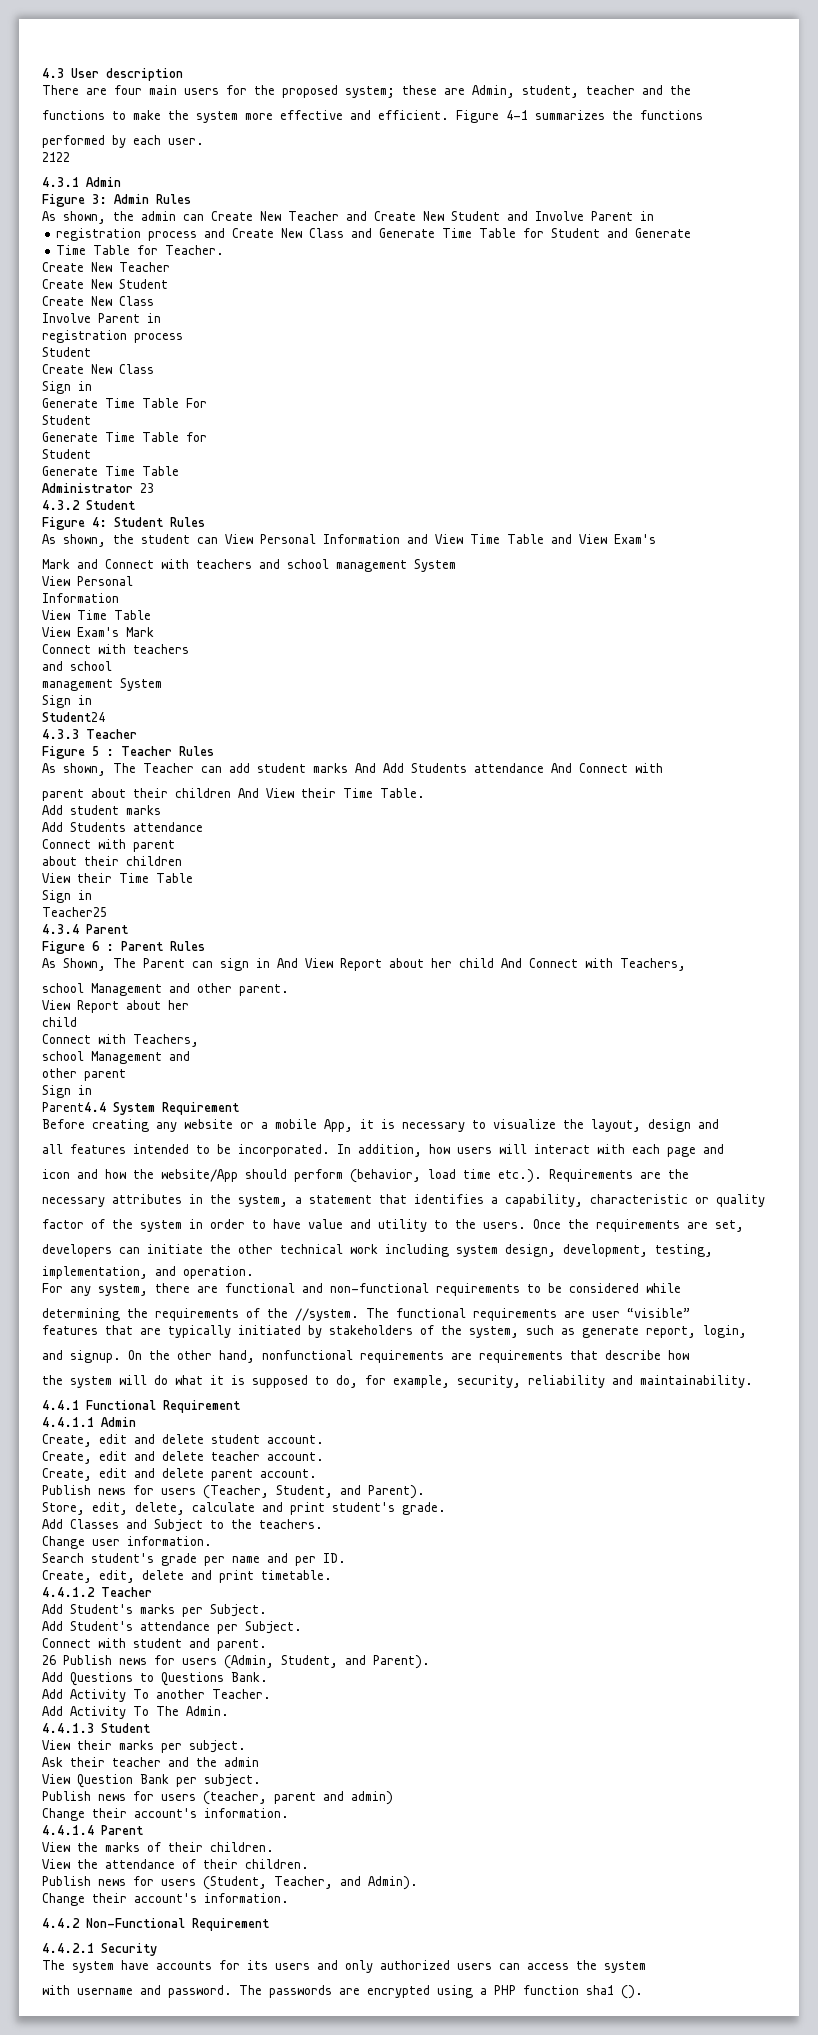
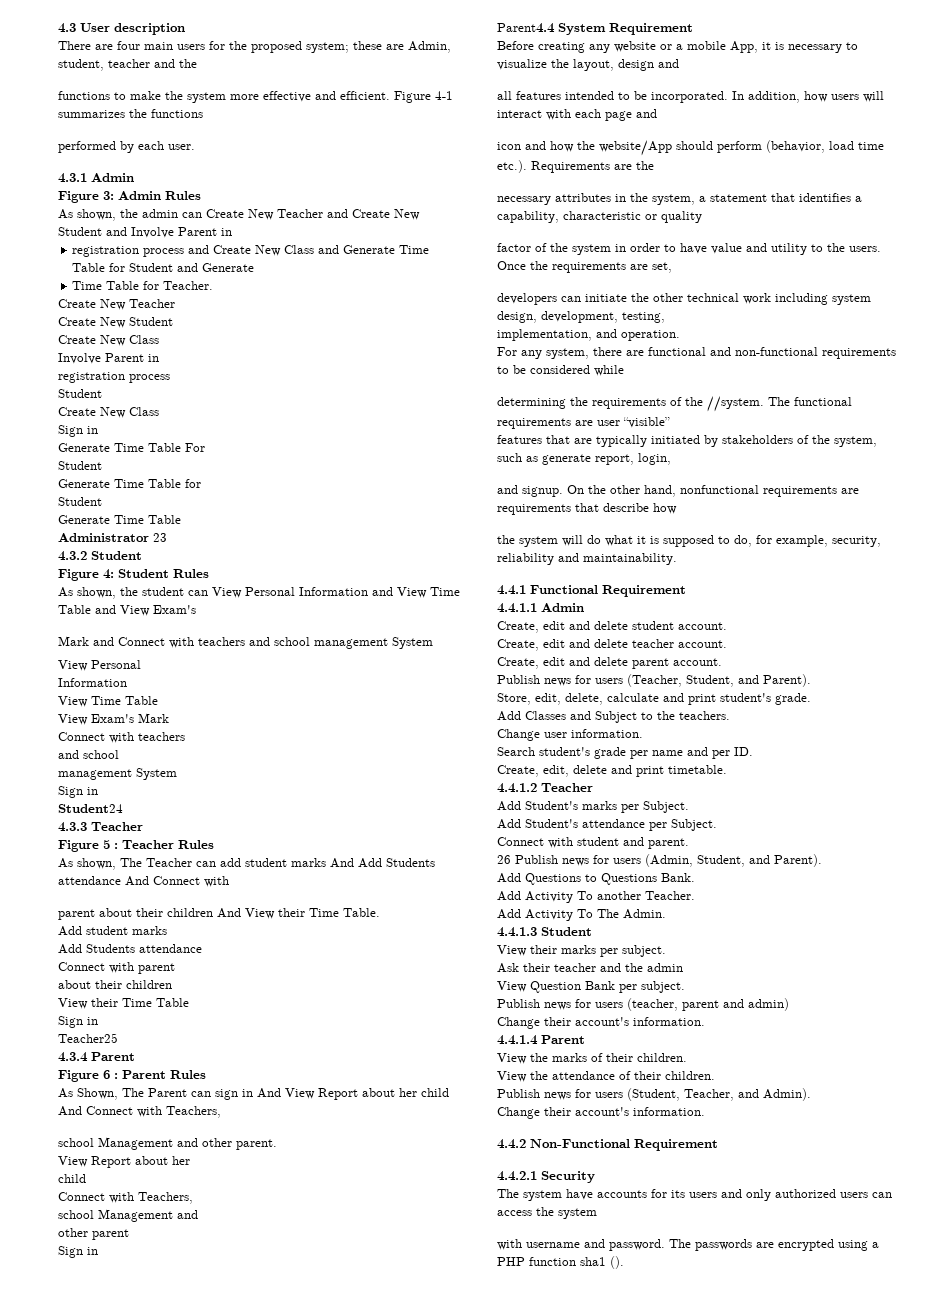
[42,152,70,162] // 2122 -> (195, 147) none

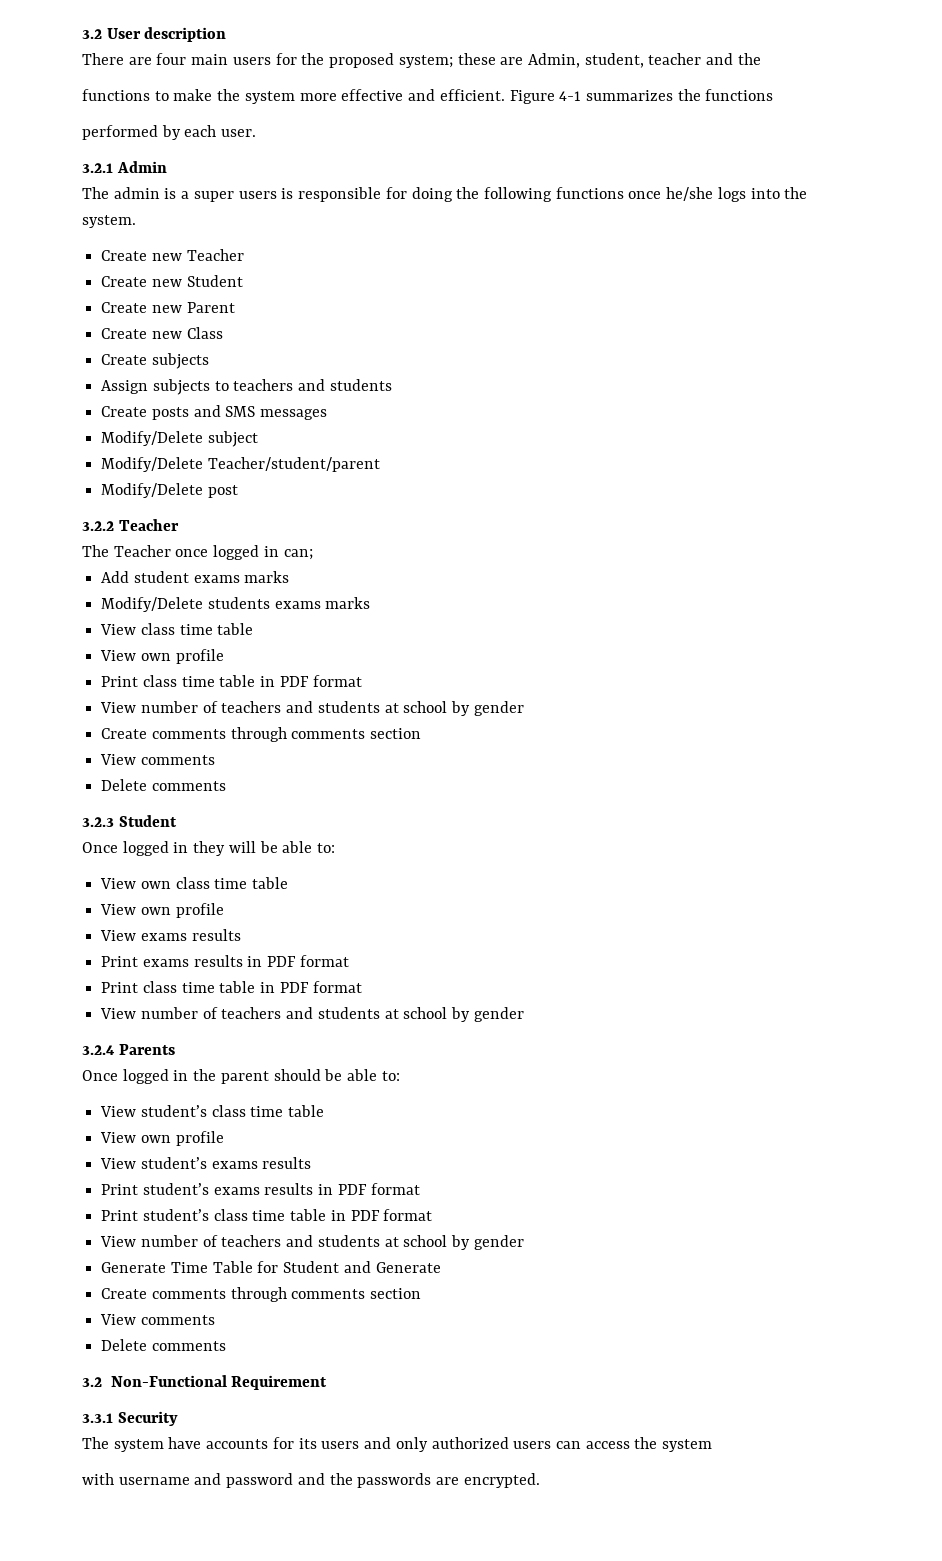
[58,23,76,33] 4.3 -> [82,29,102,39] 3.2
[58,173,134,183] [58,191,201,203] [58,209,420,221] [58,227,232,238] [72,245,340,257] 4.3.1 Admin // Figure 3: Admin Rules // As shown, the admin can Create New Teacher and Create New Student and Involve Parent in // registration process and Create New Class and -> [82,161,167,173] [82,187,808,202] [82,215,136,228] [101,249,244,261] [101,275,243,287] [101,302,235,313] [101,327,223,339] [101,353,209,369] [101,379,392,395] [101,405,328,420] [101,431,258,447] [101,457,380,472] [101,483,238,498] [82,519,179,531] [82,545,313,560] [101,571,290,583] [101,597,371,612] [100,623,254,635] [100,649,224,664] [101,675,362,687] [100,701,524,716] [101,727,422,742] [100,754,215,765] [101,779,226,791] [82,815,177,827] [82,841,336,856] [100,877,289,889] [100,903,224,918] [100,929,241,941] [101,955,349,967] [101,981,362,993] [100,1007,524,1022] [82,1044,175,1055] [82,1069,400,1084] [100,1105,325,1117] [100,1131,224,1146] [100,1157,312,1169] [101,1183,420,1195] [101,1209,433,1221] [100,1235,524,1250] 3.2.1 Admin // The admin is a super users is responsible for doing the following functions once he/she logs into the system. // Create new Teacher // Create new Student // Create new Parent // Create new Class // Create subjects // Assign subjects to teachers and students // Create posts and SMS messages // Modify/Delete subject // Modify/Delete Teacher/student/parent // Modify/Delete post // 3.2.2 Teacher // The Teacher once logged in can; // Add student exams marks // Modify/Delete students exams marks // View class time table // View own profile // Print class time table in PDF format // View number of teachers and students at school by gender // Create comments through comments section // View comments // Delete comments // 3.2.3 Student // Once logged in they will be able to: // View own class time table // View own profile // View exams results // Print exams results in PDF format // Print class time table in PDF format // View number of teachers and students at school by gender // 3.2.4 Parents // Once logged in the parent should be able to: // View student’s class time table // View own profile // View student’s exams results // Print student’s exams results in PDF format // Print student’s class time table in PDF format // View number of teachers and students at school by gender //
[72,281,214,290] [58,299,175,310] [58,317,173,328] [58,335,159,346] [58,353,159,364] [58,372,170,383] [58,389,102,398] [58,407,159,418] [58,425,98,437] [58,443,205,452] [58,461,102,470] [58,479,201,488] [58,497,102,506] [58,515,181,524] [58,533,167,542] [58,551,142,561] [58,569,209,581] [58,587,460,599] [58,605,196,616] [58,636,433,649] [58,660,141,671] [58,678,127,687] [58,696,158,707] [58,713,169,725] [58,732,185,743] [58,750,119,759] [58,768,177,780] [58,786,98,798] [58,804,123,813] [58,822,143,832] [58,840,214,852] [58,858,435,870] [58,876,229,887] [58,908,380,920] [58,926,167,936] [58,944,202,954] [58,962,175,974] [58,980,172,989] [58,998,189,1009] [58,1016,98,1028] [58,1033,118,1043] [58,1052,135,1062] [58,1070,206,1082] [58,1088,449,1100] [58,1106,221,1118] [58,1137,277,1150] [58,1156,190,1168] [58,1174,86,1183] [58,1192,193,1204] [58,1209,198,1222] [58,1228,129,1240] [58,1246,98,1258] [497,23,693,35] [497,41,858,53] [497,59,679,71] [497,91,884,103] [497,109,657,121] [497,140,884,156] [497,160,654,173] [497,193,862,205] [497,211,702,223] [497,243,881,255] [497,261,672,273] [497,293,871,305] [497,311,665,323] [497,329,680,341] [497,347,896,359] [497,365,624,376] [497,396,852,412] [497,417,670,429] [497,435,877,447] [497,453,671,465] [497,485,859,497] [497,503,677,515] [497,535,881,547] [497,553,677,565] [497,585,686,597] [497,603,584,613] [497,621,727,633] [497,639,727,651] [497,657,722,669] [497,674,811,687] [497,693,811,705] [497,711,730,723] [497,729,643,741] [497,747,753,759] [497,765,727,777] [497,783,593,793] [497,801,689,813] [497,819,717,831] [497,837,689,849] [497,854,822,867] [497,873,695,885] [497,891,695,903] [497,909,666,921] [497,927,592,937] [497,945,666,957] [497,963,683,973] [497,981,685,993] [497,998,789,1011] [497,1017,705,1029] [497,1035,585,1045] [497,1053,687,1064] [497,1071,715,1082] [497,1088,811,1101] [497,1107,705,1119] [497,1139,526,1149] Time Table for Teacher. // Create New Teacher // Create New Student // Create New Class // Involve Parent in // registration process // Student // Create New Class // Sign in // Generate Time Table For // Student // Generate Time Table for // Student // Generate Time Table // Administrator 23 // 4.3.2 Student // Figure 4: Student Rules // As shown, the student can View Personal Information and View Time Table and View Exam's // Mark and Connect with teachers and school management System // View Personal // Information // View Time Table // View Exam's Mark // Connect with teachers // and school // management System // Sign in // Student24 // 4.3.3 Teacher // Figure 5 : Teacher Rules // As shown, The Teacher can add student marks And Add Students attendance And Connect with // parent about their children And View their Time Table. // Add student marks // Add Students attendance // Connect with parent // about their children // View their Time Table // Sign in // Teacher25 // 4.3.4 Parent // Figure 6 : Parent Rules // As Shown, The Parent can sign in And View Report about her child And Connect with Teachers, // school Management and other parent. // View Report about her // child // Connect with Teachers, // school Management and // other parent // Sign in // Parent4.4 System Requirement // Before creating any website or a mobile App, it is necessary to visualize the layout, design and // all features intended to be incorporated. In addition, how users will interact with each page and // icon and how the website/App should perform (behavior, load time etc.). Requirements are the // necessary attributes in the system, a statement that identifies a capability, characteristic or quality // factor of the system in order to have value and utility to the users. Once the requirements are set, // developers can initiate the other technical work including system design, development, testing, // implementation, and operation. // For any system, there are functional and non-functional requirements to be considered while // determining the requirements of the //system. The functional requirements are user “visible” // features that are typically initiated by stakeholders of the system, such as generate report, login, // and signup. On the other hand, nonfunctional requirements are requirements that describe how // the system will do what it is supposed to do, for example, security, reliability and maintainability. // 4.4.1 Functional Requirement // 4.4.1.1 Admin // Create, edit and delete student account. // Create, edit and delete teacher account. // Create, edit and delete parent account. // Publish news for users (Teacher, Student, and Parent). // Store, edit, delete, calculate and print student's grade. // Add Classes and Subject to the teachers. // Change user information. // Search student's grade per name and per ID. // Create, edit, delete and print timetable. // 4.4.1.2 Teacher // Add Student's marks per Subject. // Add Student's attendance per Subject. // Connect with student and parent. // 26 Publish news for users (Admin, Student, and Parent). // Add Questions to Questions Bank. // Add Activity To another Teacher. // Add Activity To The Admin. // 4.4.1.3 Student // View their marks per subject. // Ask their teacher and the admin // View Question Bank per subject. // Publish news for users (teacher, parent and admin) // Change their account's information. // 4.4.1.4 Parent // View the marks of their children. // View the attendance of their children. // Publish news for users (Student, Teacher, and Admin). // Change their account's information. // 4.4.2 -> [101,1287,422,1302] [100,1314,215,1325] [101,1339,226,1351] [82,1377,102,1387] Create comments through comments section // View comments // Delete comments // 3.2
[497,1171,537,1181] 4.4.2.1 -> [82,1413,113,1423] 3.3.1
[609,1239,879,1251] [497,1256,624,1269] password. The passwords are encrypted using a PHP function sha1 (). -> [226,1473,540,1488] password and the passwords are encrypted.

